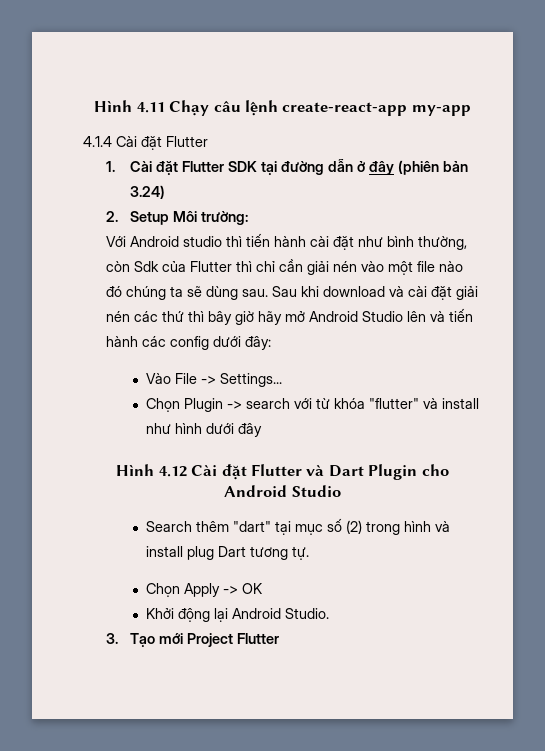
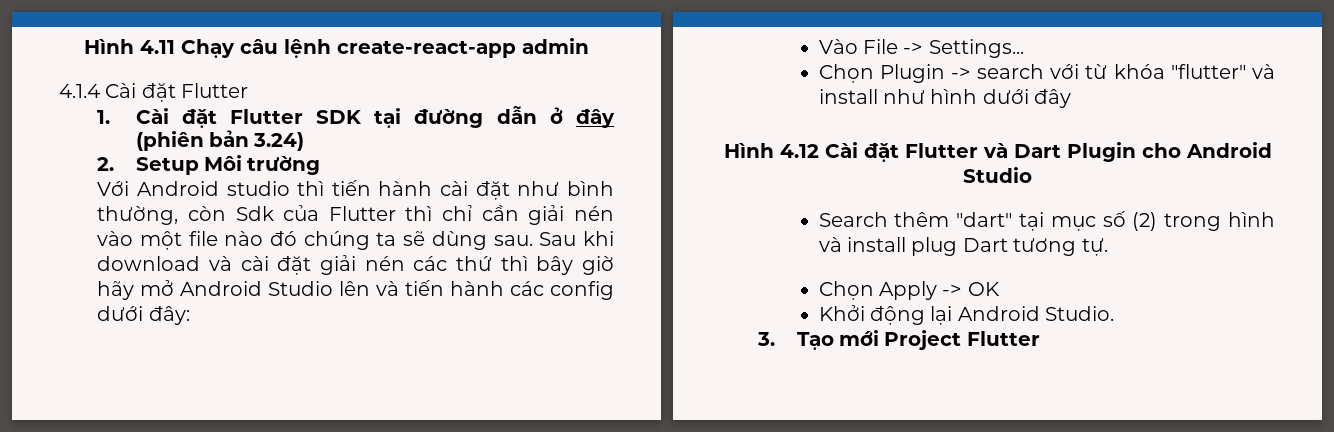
[411,105,471,116] my-app -> [522,38,589,54] admin
[200,211,248,225] trường: -> [247,156,321,175] trường

